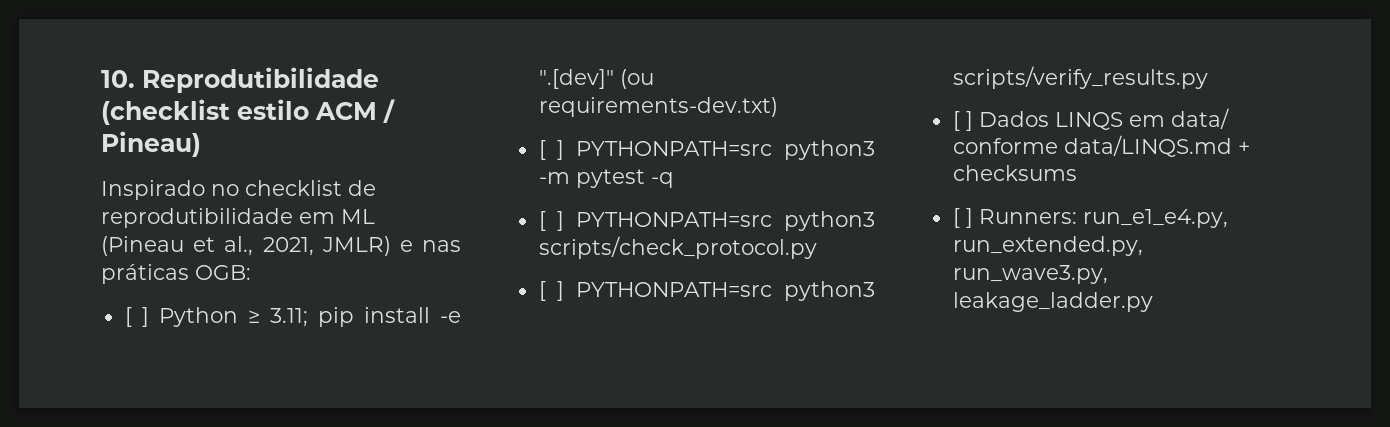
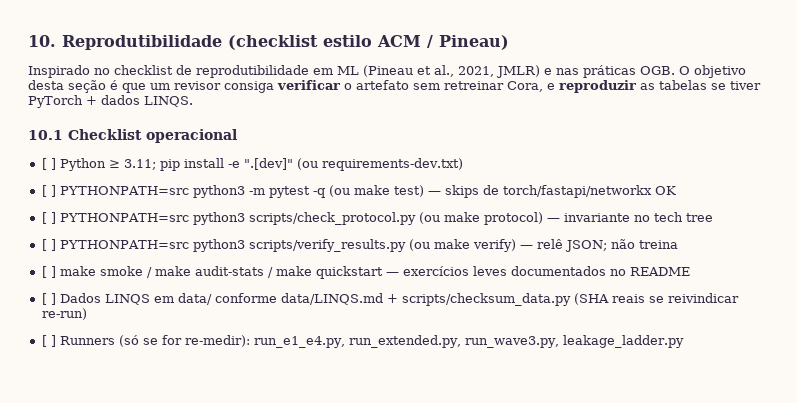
[195,265,251,280] OGB: -> [640,65,746,78] [28,80,761,93] [28,95,193,108] [28,129,237,143] OGB. O objetivo desta seção é que um revisor consiga verificar o artefato sem retreinar Cora, e reproduzir as tabelas se tiver PyTorch + dados LINQS. // 10.1 Checklist operacional
(674, 180) none -> [328,185,676,198] (ou make test) — skips de torch/fastapi/networkx OK
(817, 247) none -> [418,212,713,225] (ou make protocol) — invariante no tech tree
(1208, 77) none -> [408,239,678,252] [41,266,690,279] (ou make verify) — relê JSON; não treina // [ ] make smoke / make audit-stats / make quickstart — exercícios leves documentados no README
[952,165,1077,181] [952,208,1077,228] checksums // [ ] Runners: -> [401,293,739,306] [41,308,87,320] [41,335,250,347] scripts/checksum_data.py (SHA reais se reivindicar re-run) // [ ] Runners (só se for re-medir):

